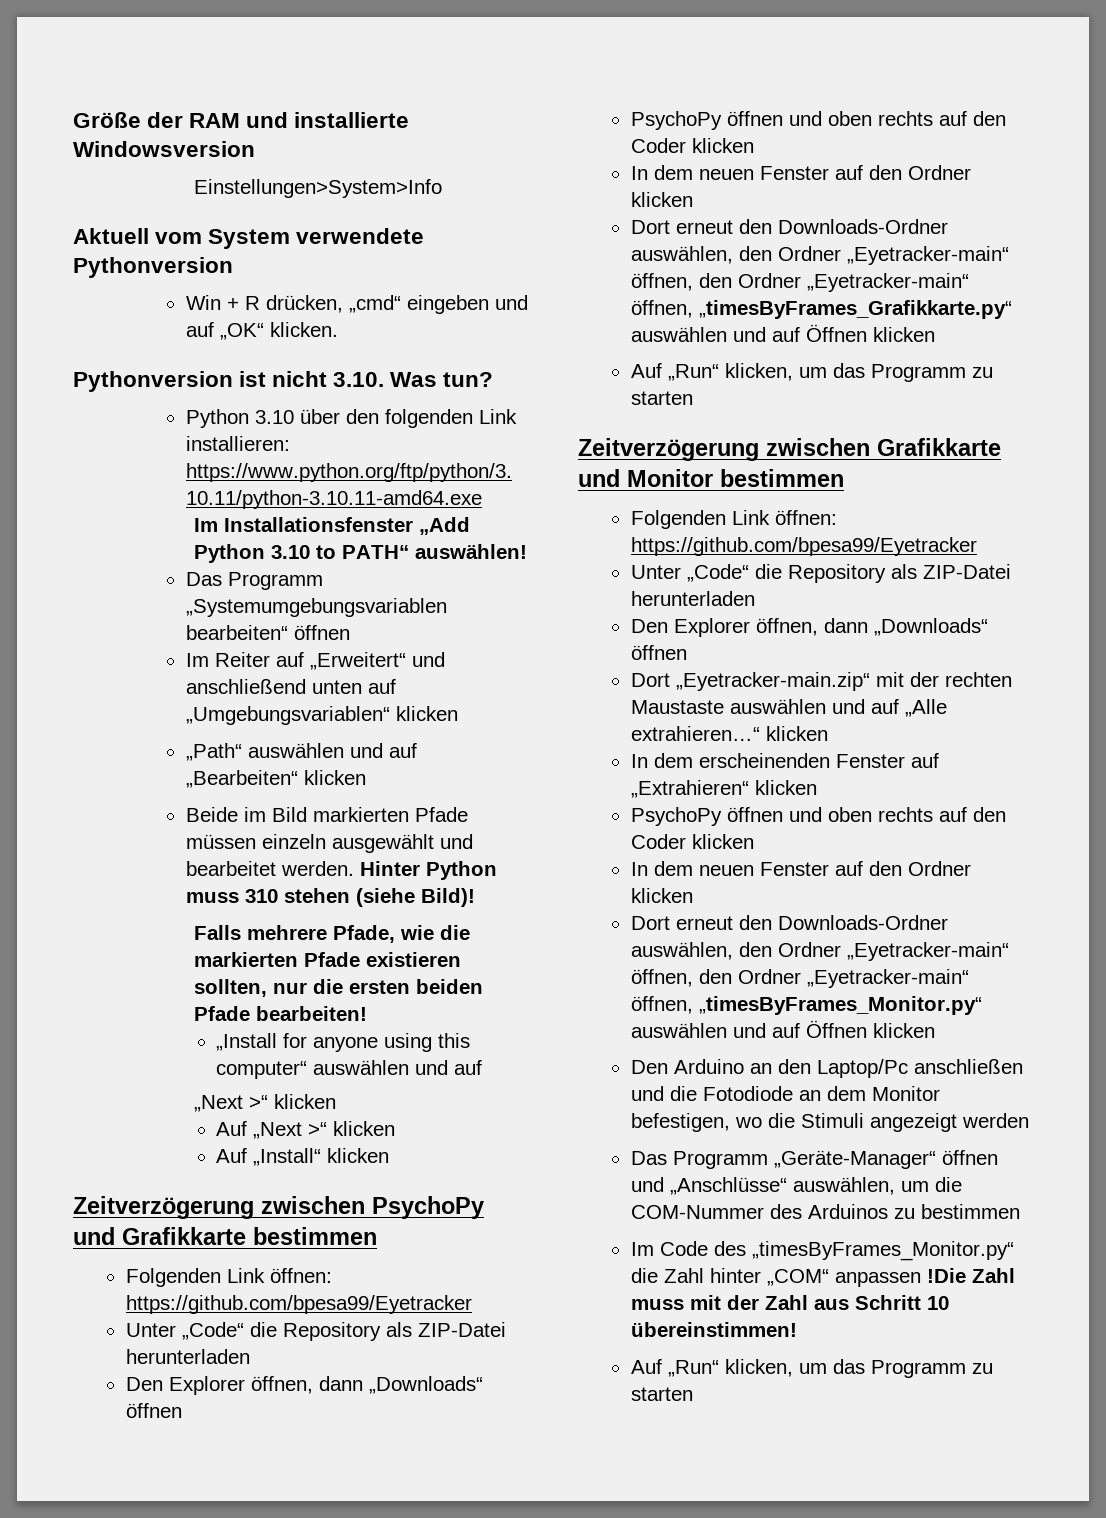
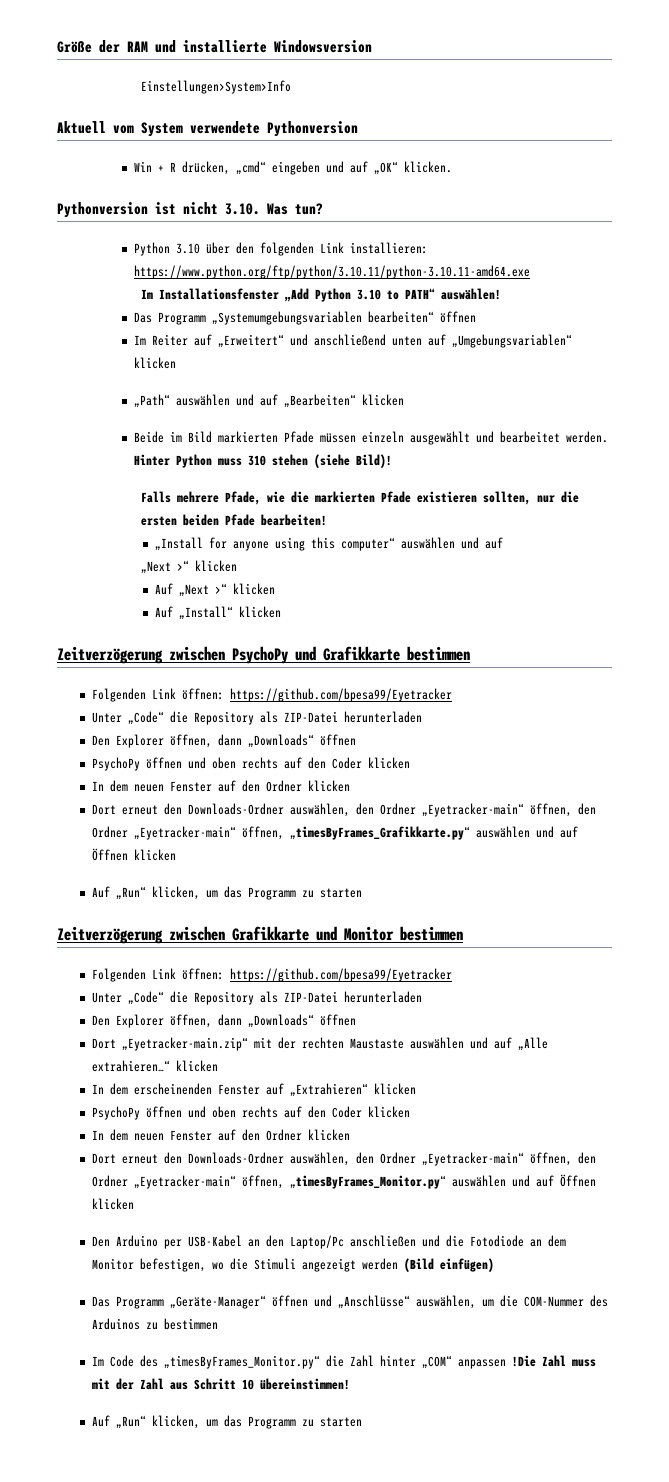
(744, 1066) none -> [164,1235,243,1249] per USB-Kabel
(1029, 1120) none -> [404,1258,495,1272] (Bild einfügen)

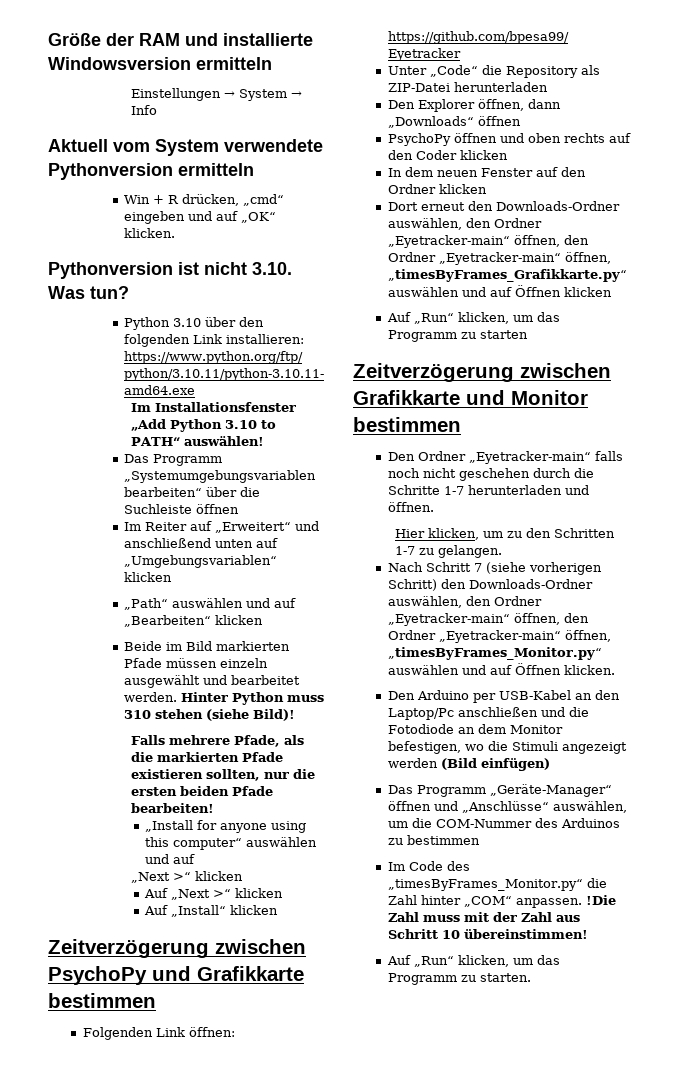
[140,80,291,94] // Einstellungen>System>Info -> [196,57,272,70] [131,88,303,101] [131,105,158,115] ermitteln // Einstellungen → System → Info
(358, 129) none -> [178,163,254,176] ermitteln
(434, 317) none -> [206,487,261,497] [124,504,193,514] über die Suchleiste
[266,491,285,503] wie -> [284,735,305,745] als
[92,968,453,982] [92,991,423,1005] [92,1014,357,1028] [92,1037,549,1051] [92,1060,219,1072] [92,1083,417,1097] [92,1106,411,1120] [92,1129,351,1141] [92,1153,159,1164] Folgenden Link öffnen: https://github.com/bpesa99/Eyetracker // Unter „Code“ die Repository als ZIP-Datei herunterladen // Den Explorer öffnen, dann „Downloads“ öffnen // Dort „Eyetracker-main.zip“ mit der rechten Maustaste auswählen und auf „Alle extrahieren…“ klicken // In dem erscheinenden Fenster auf „Extrahieren“ klicken // PsychoPy öffnen und oben rechts auf den Coder klicken // In dem neuen Fenster auf den Ordner klicken // Dort erneut -> [387,451,623,464] [387,468,594,481] [387,485,589,495] [387,502,434,512] [394,528,615,540] [394,545,502,558] [387,562,602,575] [387,579,437,591] Den Ordner „Eyetracker-main“ falls noch nicht geschehen durch die Schritte 1-7 herunterladen und öffnen. // Hier klicken, um zu den Schritten 1-7 zu gelangen. // Nach Schritt 7 (siehe vorherigen Schritt)
[92,1198,135,1210] klicken -> [563,665,615,675] klicken.
[458,1359,507,1369] anpassen -> [515,898,582,908] anpassen.
[320,1417,363,1427] starten -> [479,973,531,982] starten.

